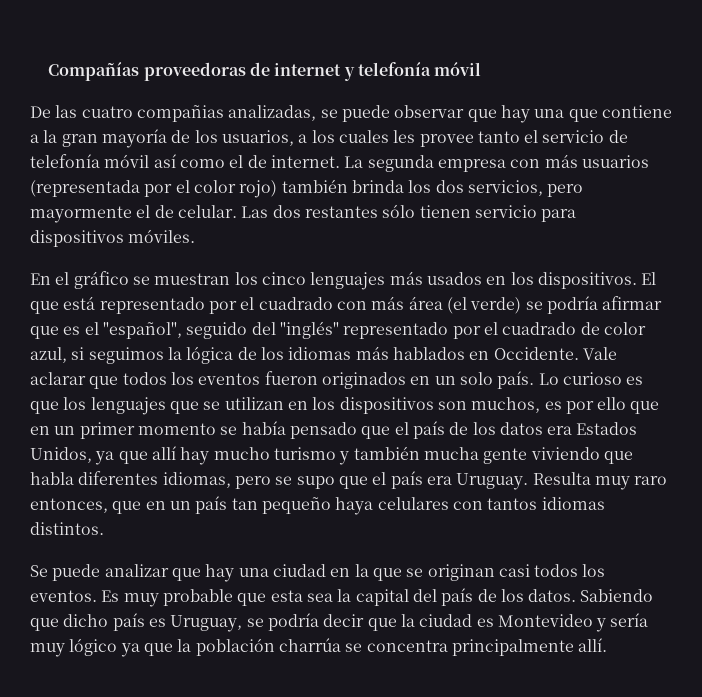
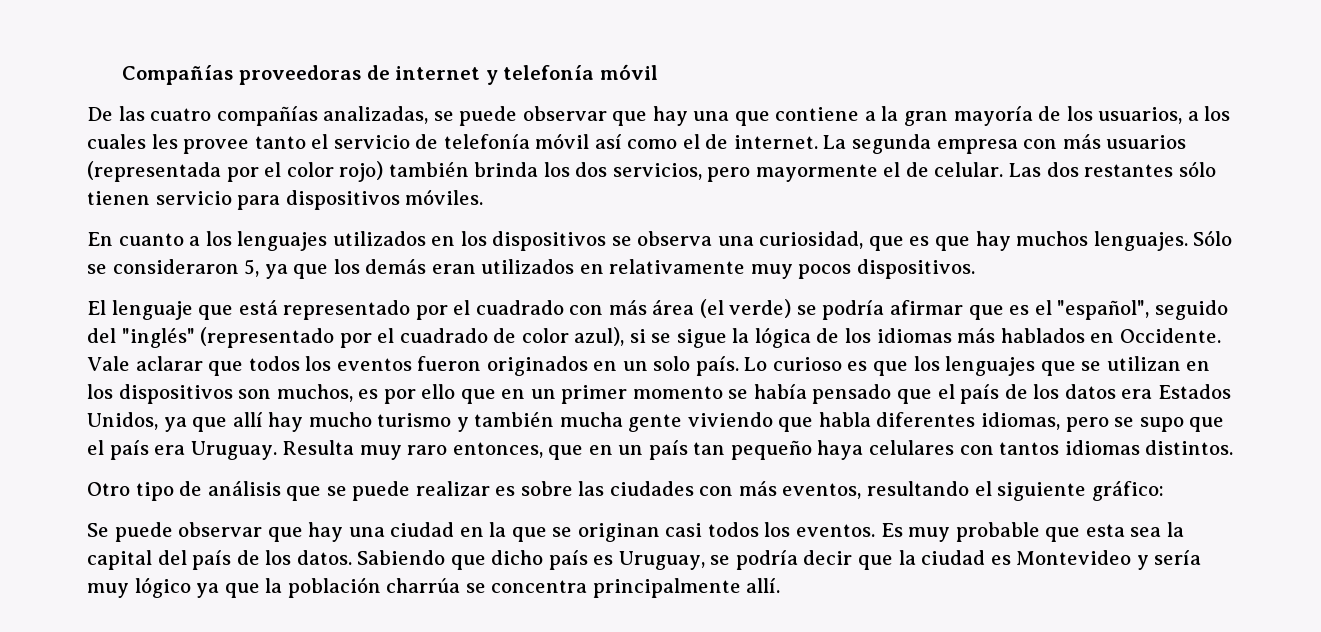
[136,104,224,122] compañias -> [216,106,318,126] compañías
[55,271,534,290] el gráfico se muestran los cinco lenguajes más usados en los -> [118,230,1233,251] [87,259,852,279] cuanto a los lenguajes utilizados en los dispositivos se observa una curiosidad, que es que hay muchos lenguajes. Sólo se consideraron 5, ya que los demás eran utilizados en relativamente muy pocos
[641,272,657,285] El -> [87,300,193,320] // El lenguaje
[343,322,449,339] representado -> [200,327,335,348] (representado
[30,347,164,364] azul, si seguimos -> [574,327,727,348] azul), si se sigue
(104, 528) none -> [87,481,1164,501] // Otro tipo de análisis que se puede realizar es sobre las ciudades con más eventos, resultando el siguiente gráfico:
[104,564,169,577] analizar -> [178,522,263,537] observar

